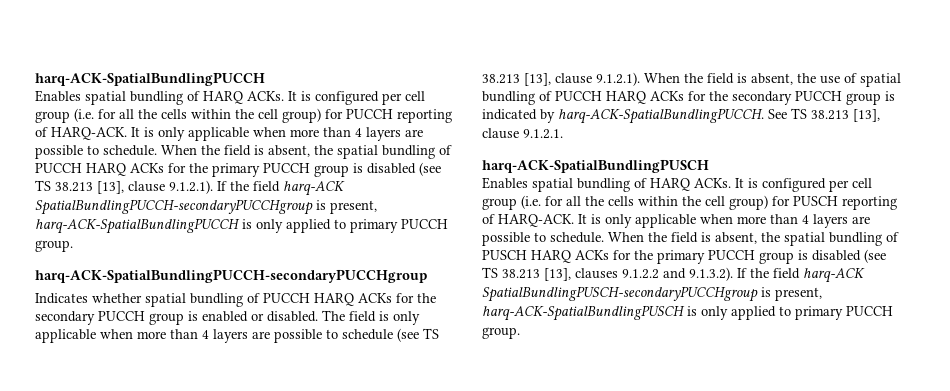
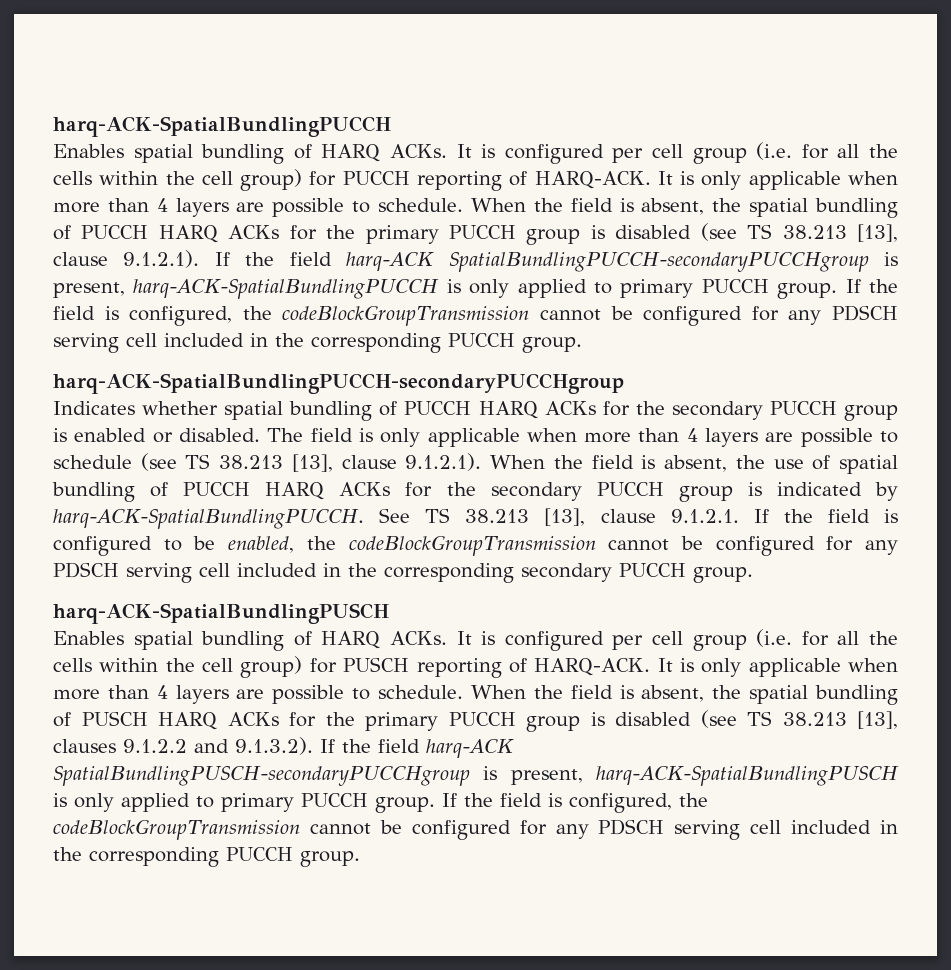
(73, 246) none -> [845,279,898,293] [53,305,898,326] [53,333,582,353] If the field is configured, the codeBlockGroupTransmission cannot be configured for any PDSCH serving cell included in the corresponding PUCCH group.
(563, 134) none -> [753,509,899,523] [53,535,899,556] [53,562,753,583] If the field is configured to be enabled, the codeBlockGroupTransmission cannot be configured for any PDSCH serving cell included in the corresponding secondary PUCCH group.
(520, 333) none -> [442,793,708,813] [53,819,898,840] [53,847,360,867] If the field is configured, the codeBlockGroupTransmission cannot be configured for any PDSCH serving cell included in the corresponding PUCCH group.

